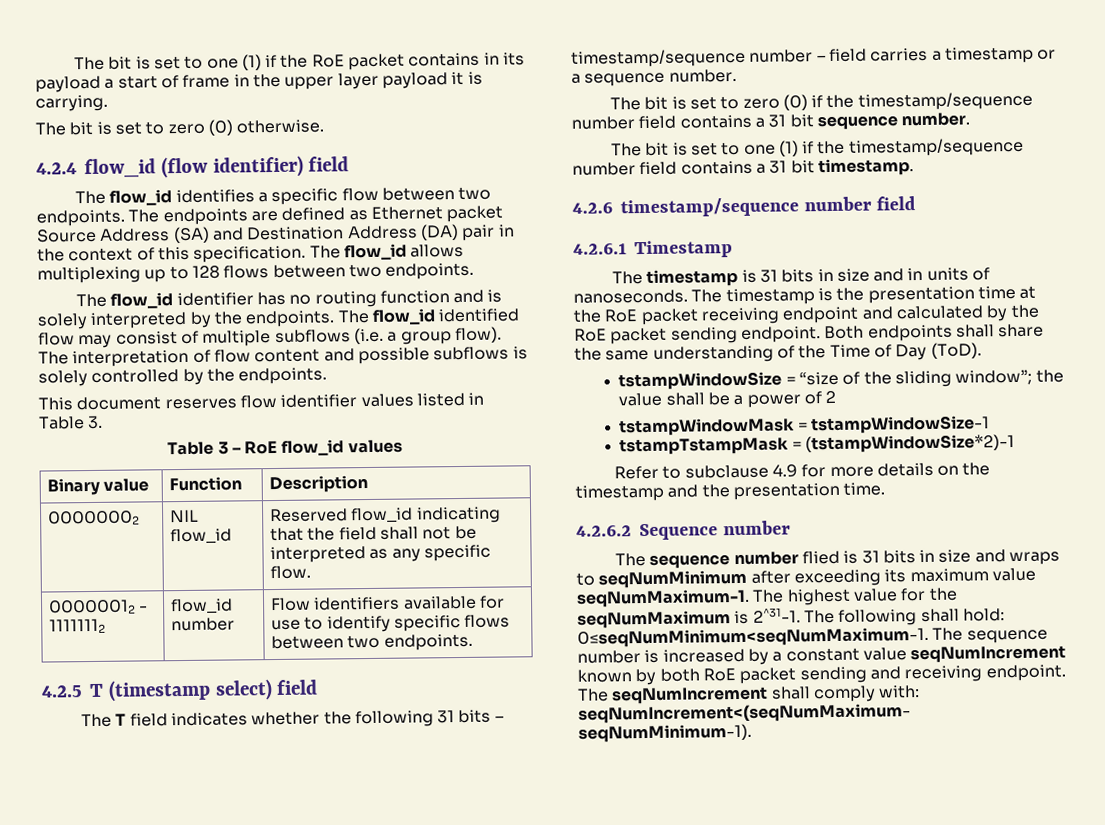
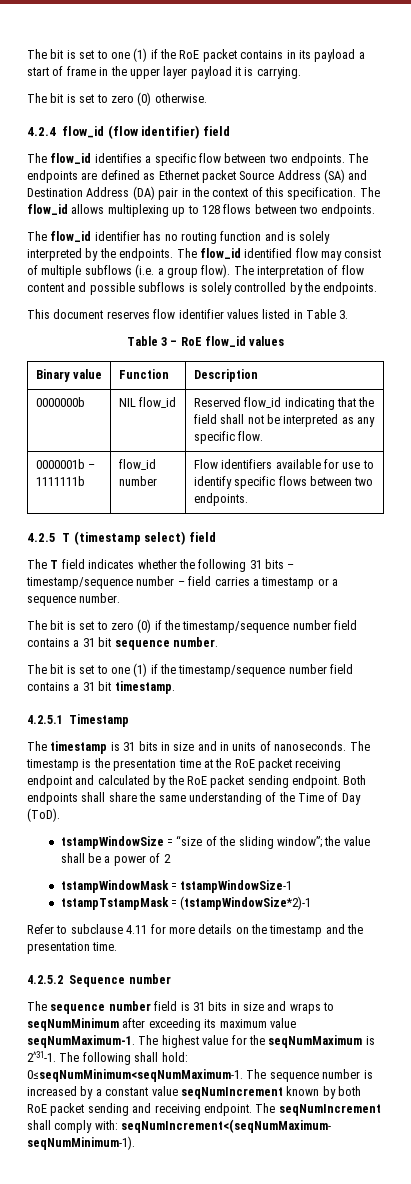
[48,510,141,526] 00000002 -> [35,397,85,407] 0000000b
[49,599,149,615] [49,618,107,634] 00000012 - 11111112 -> [35,459,96,469] [35,476,85,486] 0000001b – 1111111b
[572,196,917,218] [573,243,627,255] 4.2.6 timestamp/sequence number field // 4.2.6.1 -> [27,715,63,724] 4.2.5.1
[771,464,798,478] 4.9 -> [126,925,148,934] 4.11
[576,525,632,537] 4.2.6.2 -> [27,975,63,984] 4.2.5.2
[801,550,840,565] flied -> [154,1001,178,1011] field

